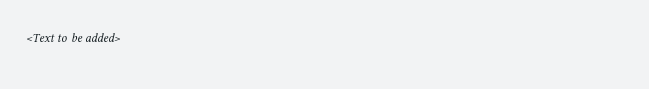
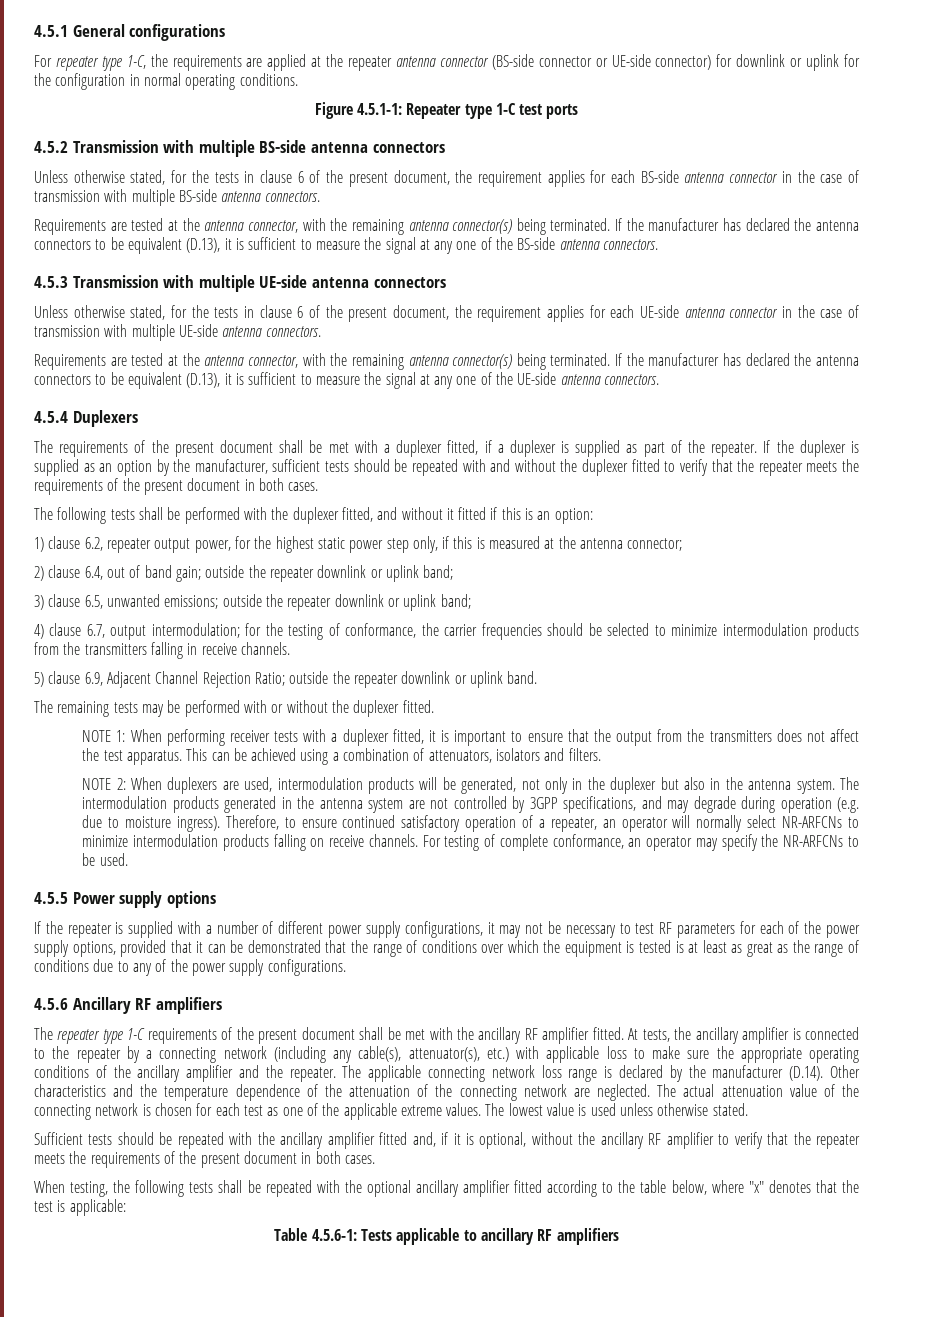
[26,33,122,42] <Text to be added> -> [34,24,226,41] [34,54,860,71] [34,73,298,90] [314,102,579,119] [34,140,445,157] [34,170,860,187] [34,189,320,206] [34,218,859,235] [34,237,659,254] [34,275,446,292] [34,305,859,322] [34,324,321,341] [34,353,859,370] [34,372,660,389] [34,410,138,427] [34,440,860,457] [34,459,859,476] [34,478,319,495] [34,507,593,524] [34,536,683,553] [34,565,454,582] [34,594,471,611] [34,623,860,640] [34,642,290,659] [34,671,538,688] [34,700,434,717] [82,729,859,746] [82,748,601,765] [82,777,859,794] [82,796,859,813] [82,815,859,832] [82,834,860,851] [82,853,128,866] [34,891,216,908] [34,921,860,938] [34,940,859,957] [34,959,346,976] [34,997,222,1014] [34,1027,860,1044] [34,1046,859,1063] [34,1065,860,1082] [34,1084,859,1101] [34,1103,748,1120] [34,1132,861,1149] [34,1151,375,1168] [34,1180,859,1197] [34,1199,126,1216] [274,1228,619,1245] 4.5.1 General configurations // For repeater type 1-C, the requirements are applied at the repeater antenna connector (BS-side connector or UE-side connector) for downlink or uplink for the configuration in normal operating conditions. // Figure 4.5.1-1: Repeater type 1-C test ports // 4.5.2 Transmission with multiple BS-side antenna connectors // Unless otherwise stated, for the tests in clause 6 of the present document, the requirement applies for each BS-side antenna connector in the case of transmission with multiple BS-side antenna connectors. // Requirements are tested at the antenna connector, with the remaining antenna connector(s) being terminated. If the manufacturer has declared the antenna connectors to be equivalent (D.13), it is sufficient to measure the signal at any one of the BS-side antenna connectors. // 4.5.3 Transmission with multiple UE-side antenna connectors // Unless otherwise stated, for the tests in clause 6 of the present document, the requirement applies for each UE-side antenna connector in the case of transmission with multiple UE-side antenna connectors. // Requirements are tested at the antenna connector, with the remaining antenna connector(s) being terminated. If the manufacturer has declared the antenna connectors to be equivalent (D.13), it is sufficient to measure the signal at any one of the UE-side antenna connectors. // 4.5.4 Duplexers // The requirements of the present document shall be met with a duplexer fitted, if a duplexer is supplied as part of the repeater. If the duplexer is supplied as an option by the manufacturer, sufficient tests should be repeated with and without the duplexer fitted to verify that the repeater meets the requirements of the present document in both cases. // The following tests shall be performed with the duplexer fitted, and without it fitted if this is an option: // 1) clause 6.2, repeater output power, for the highest static power step only, if this is measured at the antenna connector; // 2) clause 6.4, out of band gain; outside the repeater downlink or uplink band; // 3) clause 6.5, unwanted emissions; outside the repeater downlink or uplink band; // 4) clause 6.7, output intermodulation; for the testing of conformance, the carrier frequencies should be selected to minimize intermodulation products from the transmitters falling in receive channels. // 5) clause 6.9, Adjacent Channel Rejection Ratio; outside the repeater downlink or uplink band. // The remaining tests may be performed with or without the duplexer fitted. // NOTE 1: When performing receiver tests with a duplexer fitted, it is important to ensure that the output from the transmitters does not affect the test apparatus. This can be achieved using a combination of attenuators, isolators and filters. // NOTE 2: When duplexers are used, intermodulation products will be generated, not only in the duplexer but also in the antenna system. The intermodulation products generated in the antenna system are not controlled by 3GPP specifications, and may degrade during operation (e.g. due to moisture ingress). Therefore, to ensure continued satisfactory operation of a repeater, an operator will normally select NR-ARFCNs to minimize intermodulation products falling on receive channels. For testing of complete conformance, an operator may specify the NR-ARFCNs to be used. // 4.5.5 Power supply options // If the repeater is supplied with a number of different power supply configurations, it may not be necessary to test RF parameters for each of the power supply options, provided that it can be demonstrated that the range of conditions over which the equipment is tested is at least as great as the range of conditions due to any of the power supply configurations. // 4.5.6 Ancillary RF amplifiers // The repeater type 1-C requirements of the present document shall be met with the ancillary RF amplifier fitted. At tests, the ancillary amplifier is connected to the repeater by a connecting network (including any cable(s), attenuator(s), etc.) with applicable loss to make sure the appropriate operating conditions of the ancillary amplifier and the repeater. The applicable connecting network loss range is declared by the manufacturer (D.14). Other characteristics and the temperature dependence of the attenuation of the connecting network are neglected. The actual attenuation value of the connecting network is chosen for each test as one of the applicable extreme values. The lowest value is used unless otherwise stated. // Sufficient tests should be repeated with the ancillary amplifier fitted and, if it is optional, without the ancillary RF amplifier to verify that the repeater meets the requirements of the present document in both cases. // When testing, the following tests shall be repeated with the optional ancillary amplifier fitted according to the table below, where "x" denotes that the test is applicable: // Table 4.5.6-1: Tests applicable to ancillary RF amplifiers

